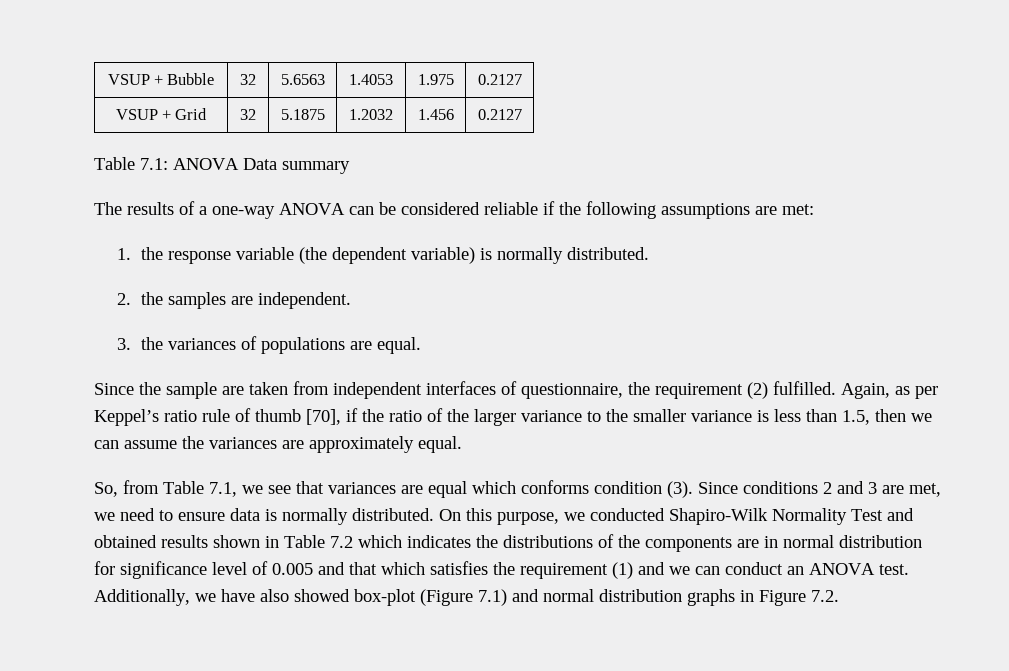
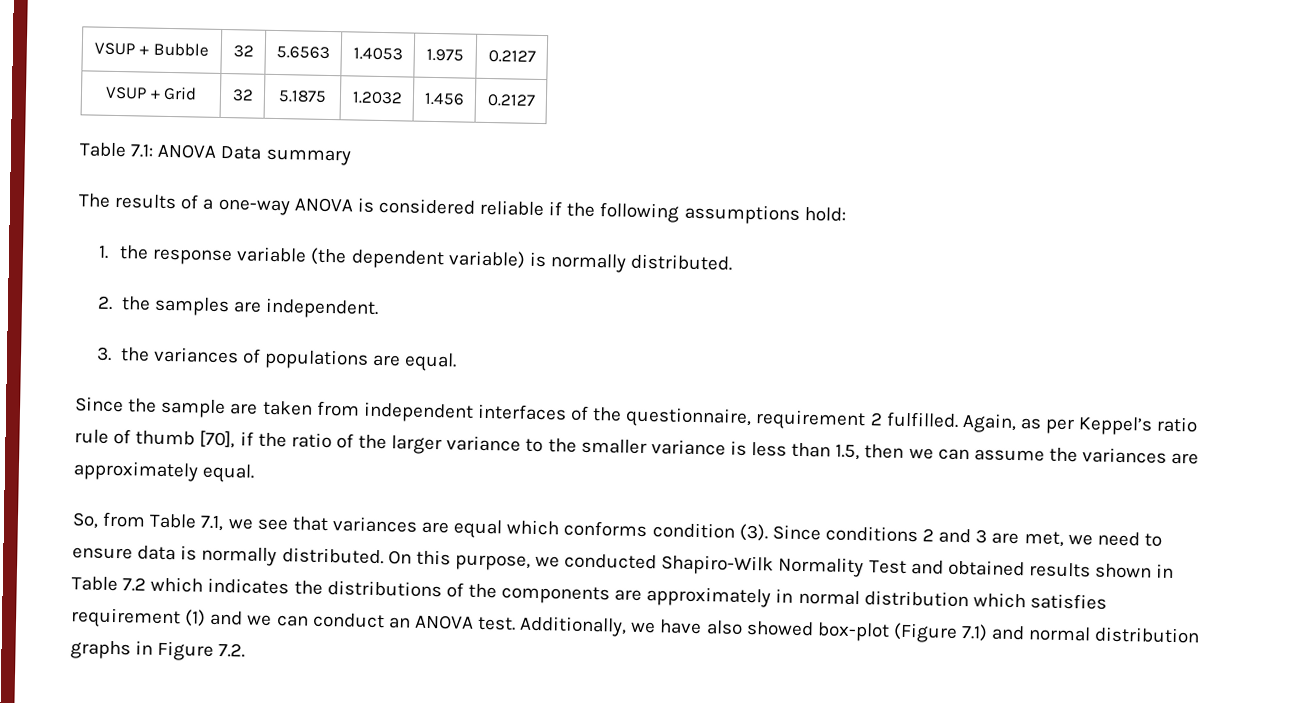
[349,202,396,215] can be -> [356,197,375,213] is
[755,204,814,215] are met: -> [803,206,846,222] hold:
[521,382,768,399] questionnaire, the requirement (2) -> [592,406,883,431] the questionnaire, requirement 2
(759, 543) none -> [646,586,772,608] approximately
[94,561,377,579] for significance level of 0.005 and that -> (969, 599) none
[493,562,515,575] the -> (1107, 601) none

